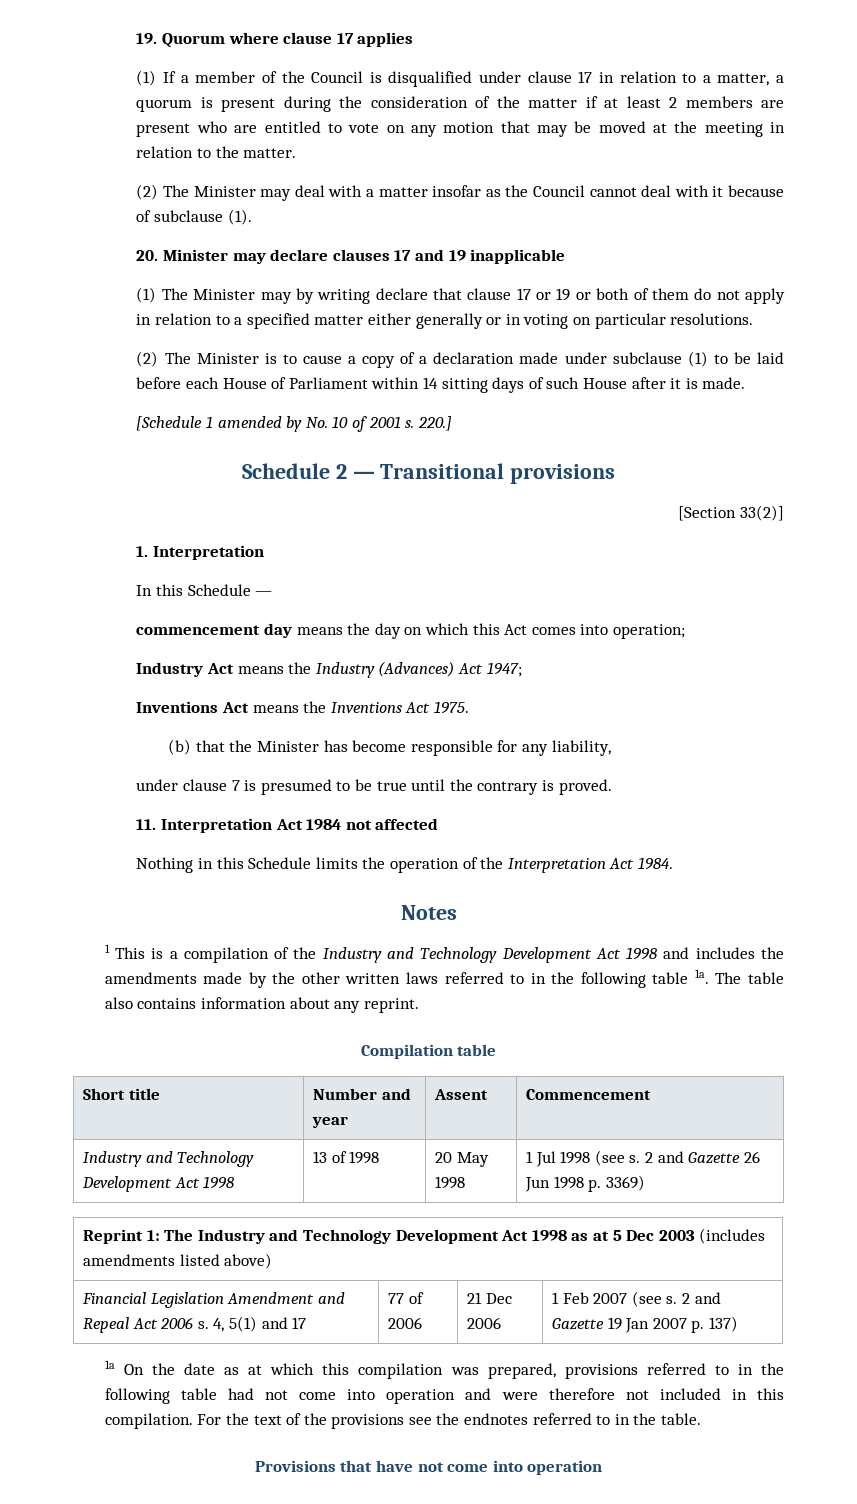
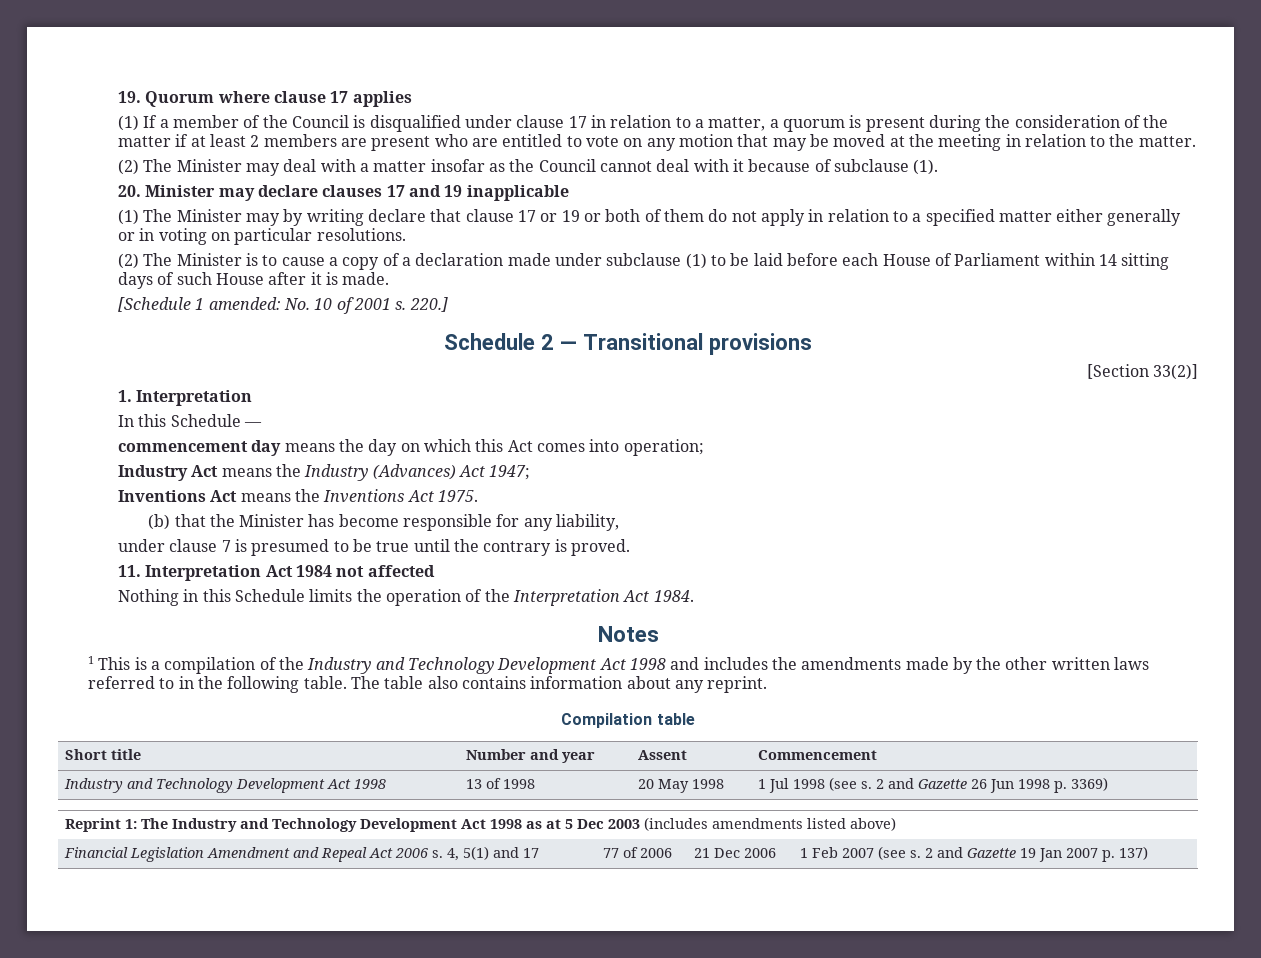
[217,416,303,432] amended by -> [208,297,281,310] amended:
[652,969,709,984] table 1a. -> [303,676,347,689] table.
[104,1360,785,1379] [104,1388,785,1404] [104,1413,701,1429] [254,1460,603,1475] // 1a On the date as at which this compilation was prepared, provisions referred to in the following table had not come into operation and were therefore not included in this compilation. For the text of the provisions see the endnotes referred to in the table. // Provisions that have not come into operation -> (1148, 853) none

